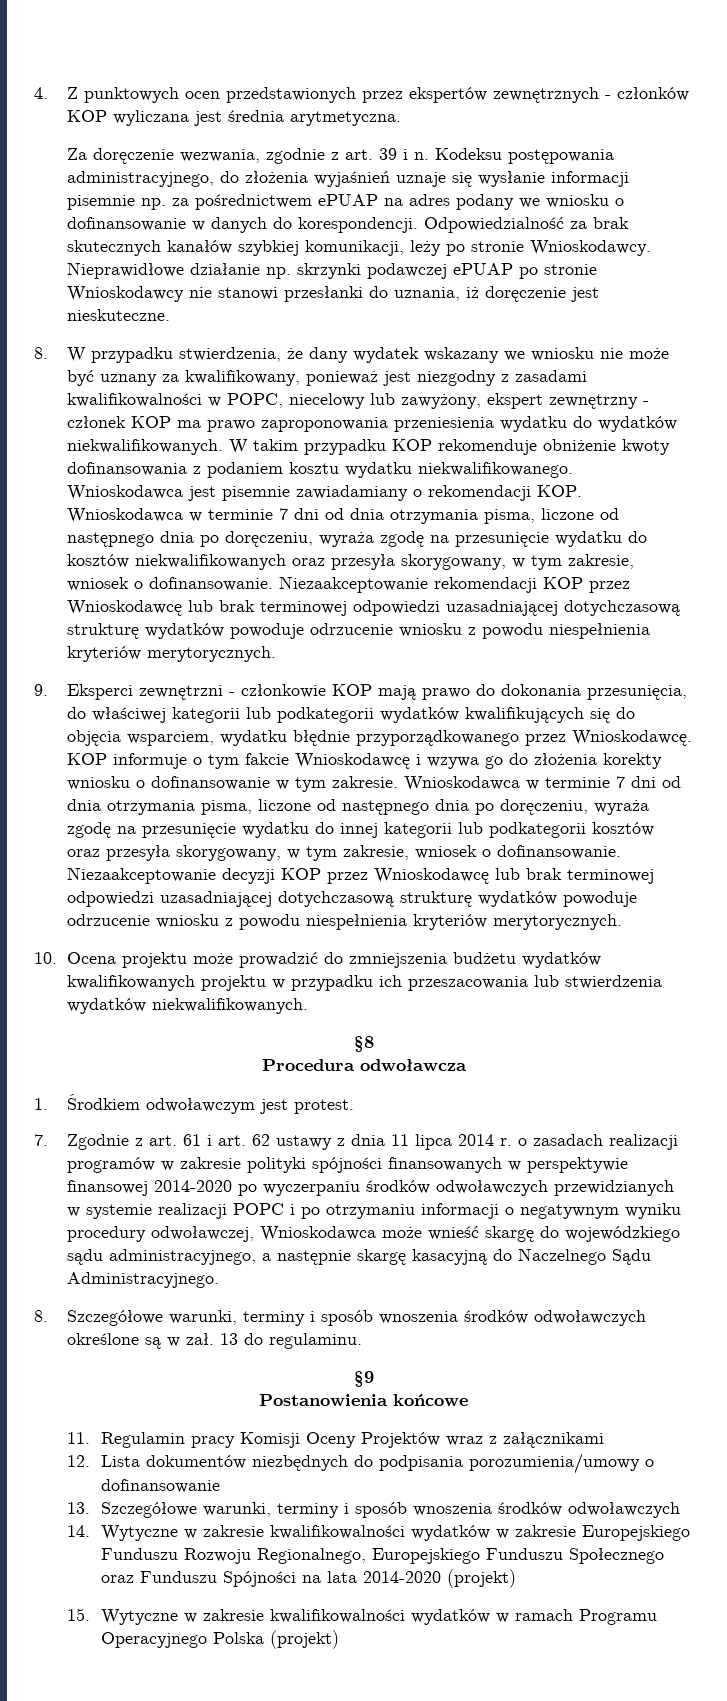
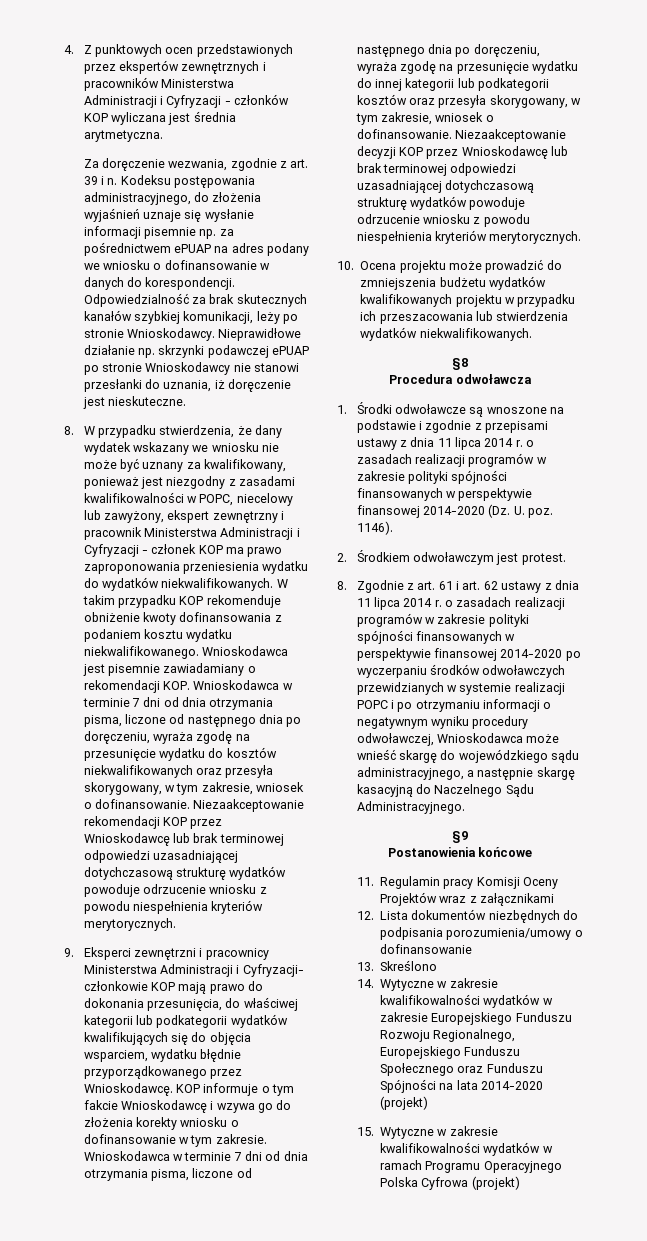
(600, 95) none -> [262,62,266,71] [83,77,234,91] [83,95,222,108] i pracowników Ministerstwa Administracji i Cyfryzacji
(639, 401) none -> [281,511,285,520] [83,527,300,540] [83,544,139,557] i pracownik Ministerstwa Administracji i Cyfryzacji
[229,692,236,696] - -> [199,948,269,960] [83,964,304,977] i pracownicy Ministerstwa Administracji i Cyfryzacji-
(48, 1104) none -> [356,402,565,417] [356,420,549,433] [356,437,535,450] [356,453,547,467] [356,470,508,484] [356,488,533,501] [356,504,554,518] [356,521,393,535] [337,553,347,562] Środki odwoławcze są wnoszone na podstawie i zgodnie z przepisami ustawy z dnia 11 lipca 2014 r. o zasadach realizacji programów w zakresie polityki spójności finansowanych w perspektywie finansowej 2014-2020 (Dz. U. poz. 1146). // 2.
[34,1134,48,1146] 7. -> [337,581,347,590] 8.
[34,1310,647,1326] [67,1333,363,1349] // 8. Szczegółowe warunki, terminy i sposób wnoszenia środków odwoławczych określone są w zał. 13 do regulaminu. -> (465, 807) none
[100,1502,680,1518] Szczegółowe warunki, terminy i sposób wnoszenia środków odwoławczych -> [379,960,437,971] Skreślono
(264, 1638) none -> [421,1177,469,1190] Cyfrowa

